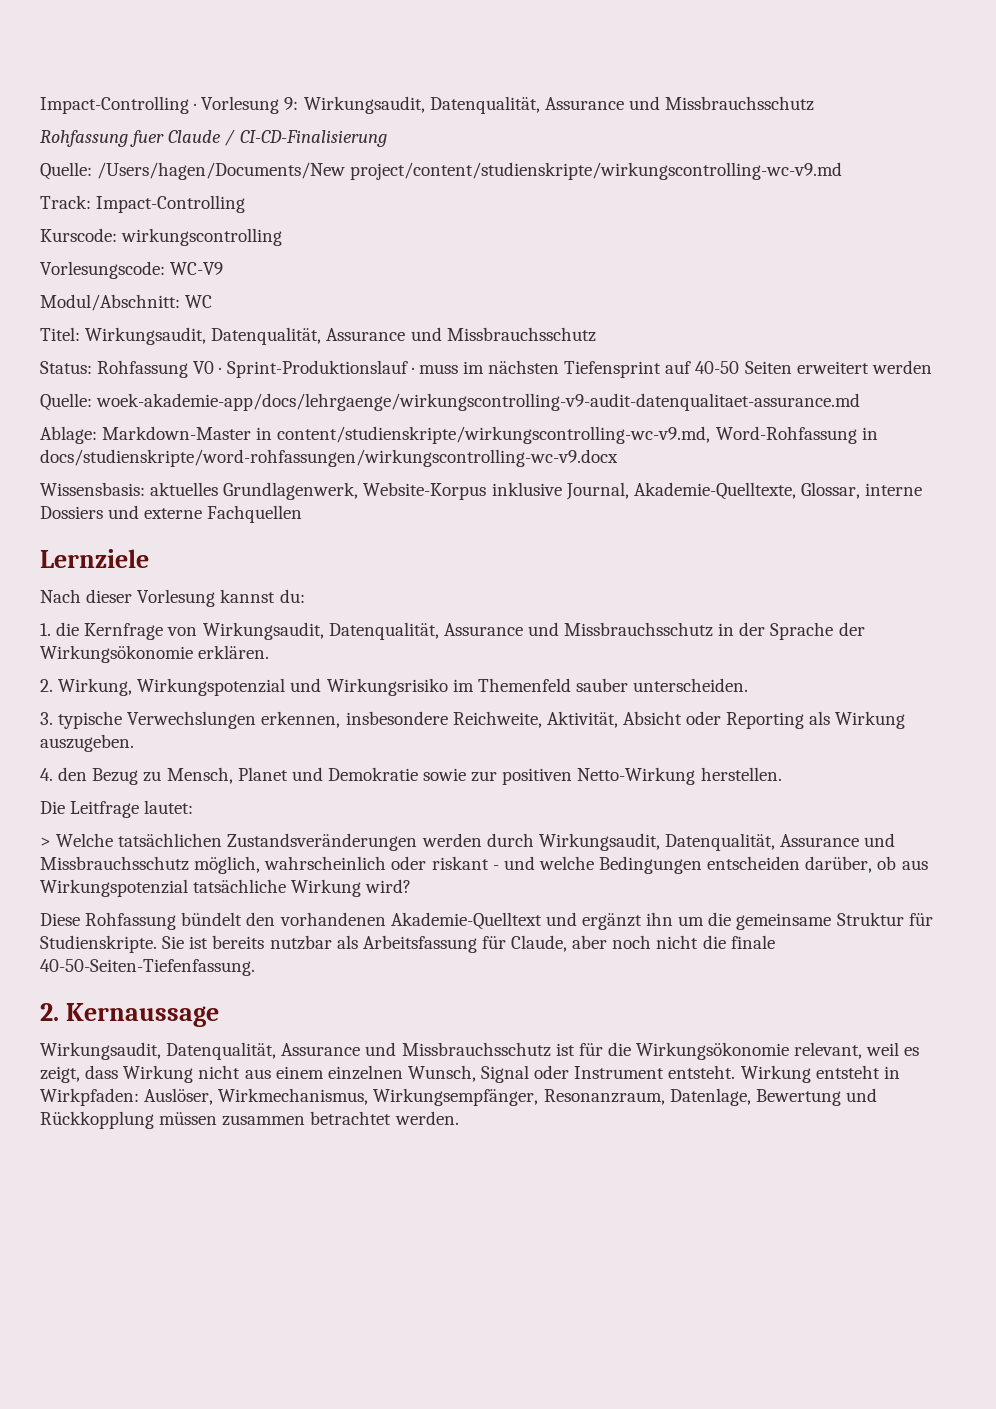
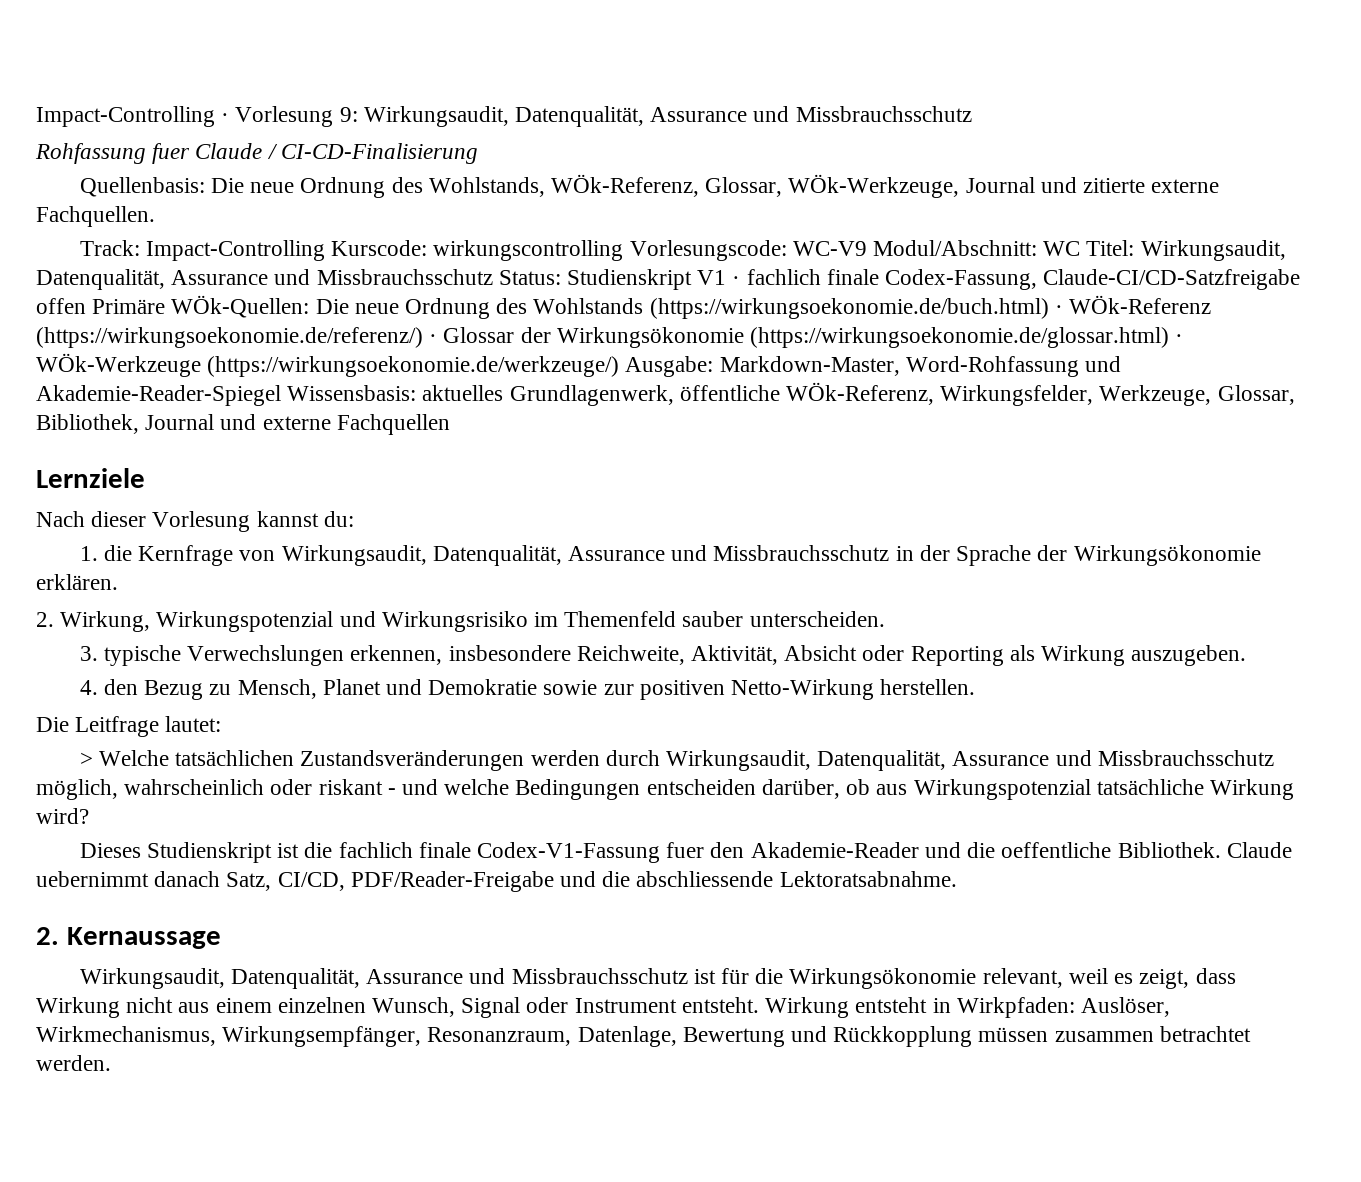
[40,162,843,180] Quelle: /Users/hagen/Documents/New project/content/studienskripte/wirkungscontrolling-wc-v9.md -> [79,174,1220,198] [36,206,155,227] Quellenbasis: Die neue Ordnung des Wohlstands, WÖk-Referenz, Glossar, WÖk-Werkzeuge, Journal und zitierte externe Fachquellen.
(246, 204) // -> (326, 250) none
(283, 237) // -> (624, 250) none
(224, 268) // -> (867, 248) none
(213, 301) // -> (1081, 248) none
[40,360,932,378] [40,393,861,411] [40,426,878,444] [40,449,618,467] [40,482,923,500] [40,506,103,519] // Status: Rohfassung V0 · Sprint-Produktionslauf · muss im nächsten Tiefensprint auf 40-50 Seiten erweitert werden // Quelle: woek-akademie-app/docs/lehrgaenge/wirkungscontrolling-v9-audit-datenqualitaet-assurance.md // Ablage: Markdown-Master in content/studienskripte/wirkungscontrolling-wc-v9.md, Word-Rohfassung in docs/studienskripte/word-rohfassungen/wirkungscontrolling-wc-v9.docx // Wissensbasis: aktuelles Grundlagenwerk, Website-Korpus inklusive Journal, Akademie-Quelltexte, Glossar, interne Dossiers -> [498,269,1301,290] [36,295,1212,319] [36,327,1184,348] [36,353,1122,377] [36,382,1295,406] [36,414,215,434] Status: Studienskript V1 · fachlich finale Codex-Fassung, Claude-CI/CD-Satzfreigabe offen Primäre WÖk-Quellen: Die neue Ordnung des Wohlstands (https://wirkungsoekonomie.de/buch.html) · WÖk-Referenz (https://wirkungsoekonomie.de/referenz/) · Glossar der Wirkungsökonomie (https://wirkungsoekonomie.de/glossar.html) · WÖk-Werkzeuge (https://wirkungsoekonomie.de/werkzeuge/) Ausgabe: Markdown-Master, Word-Rohfassung und Akademie-Reader-Spiegel Wissensbasis: aktuelles Grundlagenwerk, öffentliche WÖk-Referenz, Wirkungsfelder, Werkzeuge, Glossar, Bibliothek, Journal
[40,912,933,930] [40,935,775,953] [40,959,255,976] Diese Rohfassung bündelt den vorhandenen Akademie-Quelltext und ergänzt ihn um die gemeinsame Struktur für Studienskripte. Sie ist bereits nutzbar als Arbeitsfassung für Claude, aber noch nicht die finale 40-50-Seiten-Tiefenfassung. -> [79,842,1292,863] [36,871,957,892] Dieses Studienskript ist die fachlich finale Codex-V1-Fassung fuer den Akademie-Reader und die oeffentliche Bibliothek. Claude uebernimmt danach Satz, CI/CD, PDF/Reader-Freigabe und die abschliessende Lektoratsabnahme.

